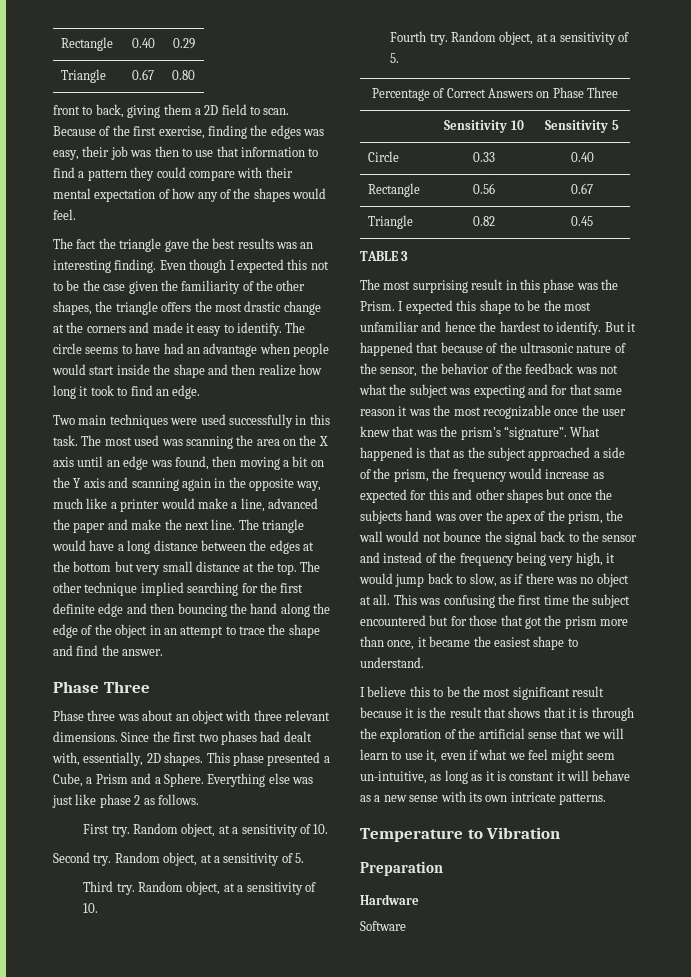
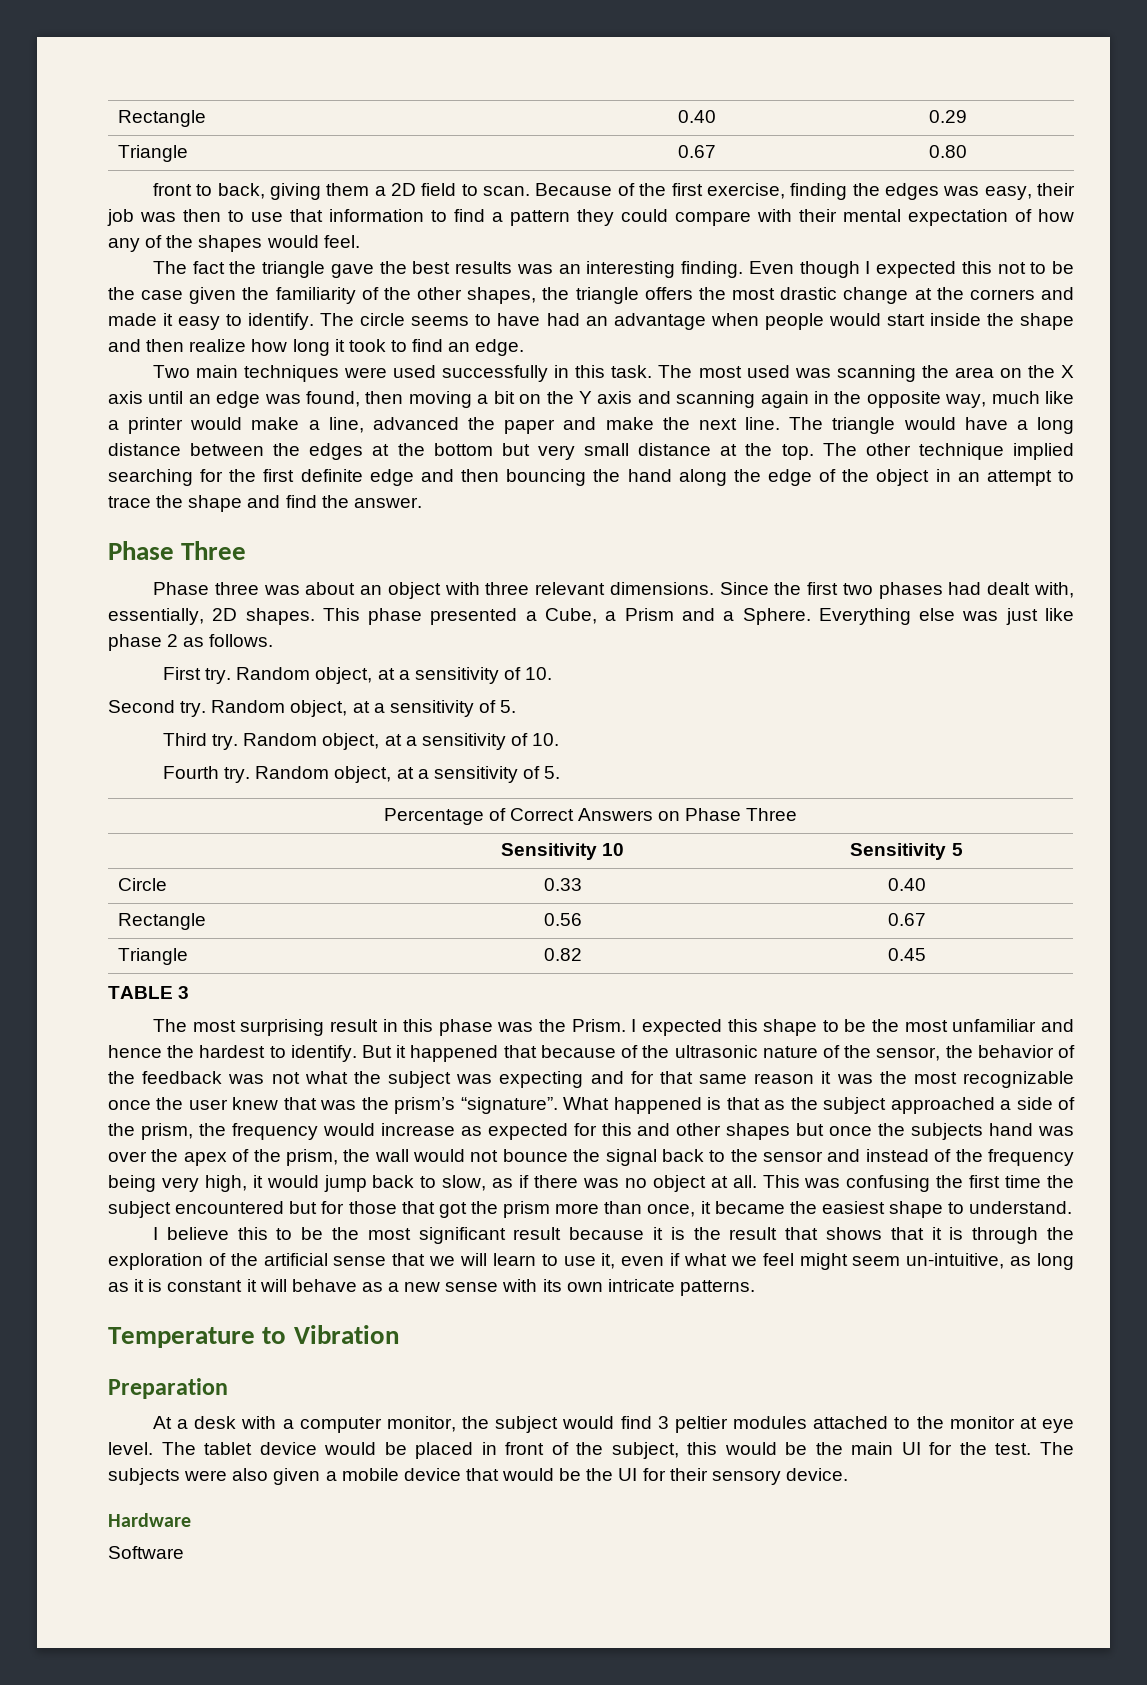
(443, 868) none -> [152,1416,1074,1433] [108,1442,1074,1459] [108,1468,848,1485] // At a desk with a computer monitor, the subject would find 3 peltier modules attached to the monitor at eye level. The tablet device would be placed in front of the subject, this would be the main UI for the test. The subjects were also given a mobile device that would be the UI for their sensory device.

